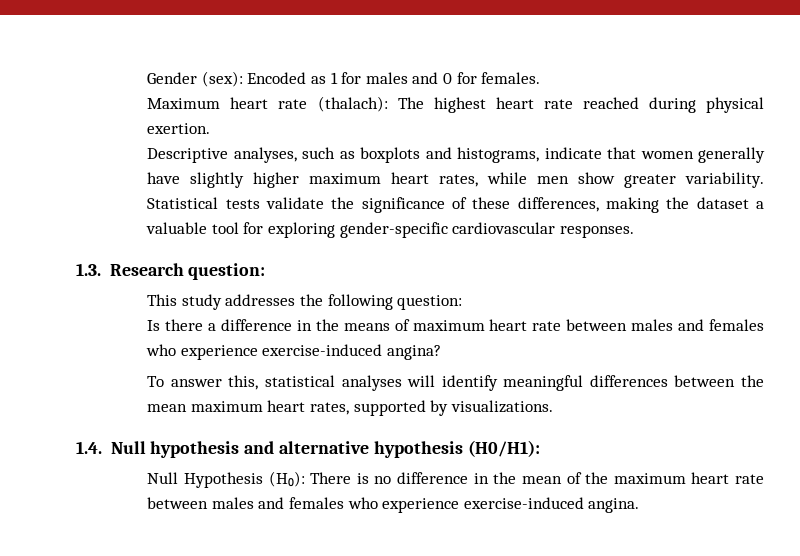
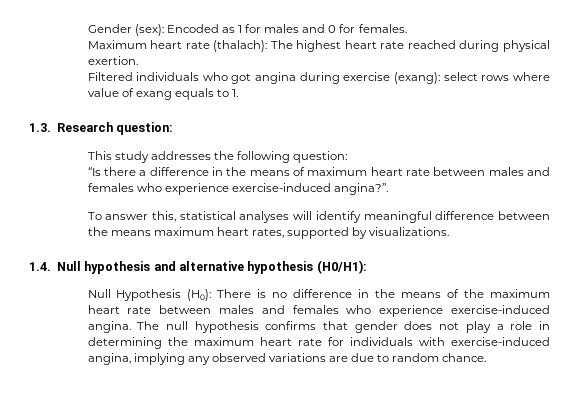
[147,147,766,163] [147,172,764,188] [147,197,765,213] [146,222,634,238] Descriptive analyses, such as boxplots and histograms, indicate that women generally have slightly higher maximum heart rates, while men show greater variability. Statistical tests validate the significance of these differences, making the dataset a valuable tool for exploring gender-specific cardiovascular responses. -> [87,72,550,84] [87,88,239,100] Filtered individuals who got angina during exercise (exang): select rows where value of exang equals to 1.
[147,320,161,331] Is -> [87,167,101,176] “Is
[387,345,442,360] angina? -> [333,183,388,195] angina?”.
[589,375,668,387] differences -> [435,211,495,220] difference
[147,404,188,412] mean -> [110,230,151,236] means
[521,476,562,484] mean -> [401,292,442,298] means
(640, 505) none -> [137,321,550,333] [87,337,550,349] [87,353,487,365] The null hypothesis confirms that gender does not play a role in determining the maximum heart rate for individuals with exercise-induced angina, implying any observed variations are due to random chance.

